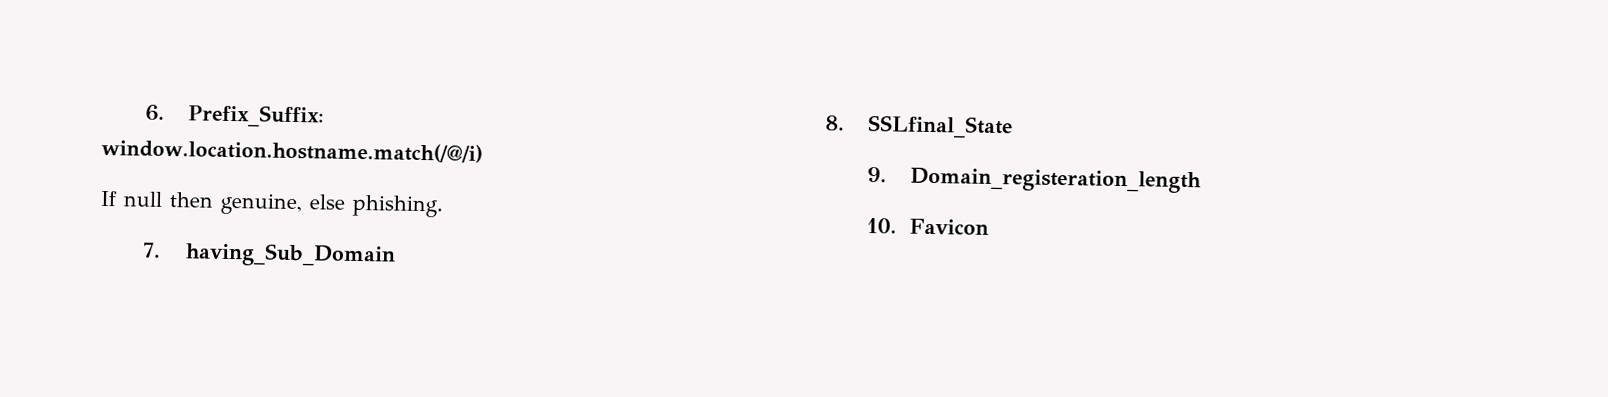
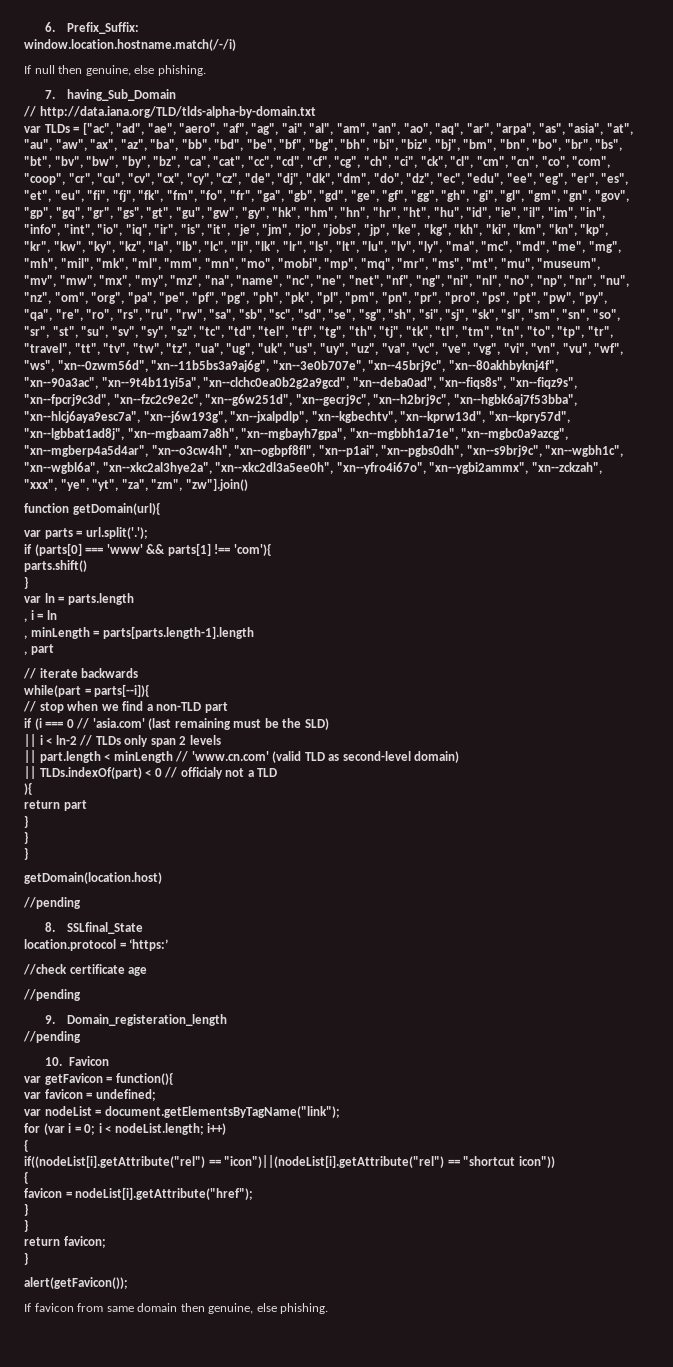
[101,138,483,163] window.location.hostname.match(/@/i) -> [24,39,236,51] window.location.hostname.match(/-/i)
[825,114,1013,139] 8. SSLfinal_State -> [23,106,316,118] [24,122,633,135] [24,139,623,151] [24,156,611,168] [24,173,629,185] [24,190,629,202] [24,207,606,219] [24,224,609,236] [24,241,621,253] [24,258,601,270] [24,275,629,287] [24,292,607,304] [24,309,620,321] [24,326,613,338] [24,343,624,355] [24,360,558,372] [24,377,577,389] [24,394,577,406] [24,411,570,423] [24,428,569,440] [24,445,624,457] [24,462,602,474] [24,478,248,491] [24,502,160,515] [24,527,148,539] [24,543,271,556] [24,560,87,572] [24,576,28,589] [24,593,134,605] [24,610,57,622] [24,626,254,639] [24,644,54,655] [23,668,139,679] [24,684,150,697] [23,701,228,713] [24,718,329,730] [24,734,221,747] [24,750,460,763] [24,766,278,779] [24,782,32,795] [24,800,87,811] [24,815,28,828] [24,831,28,844] [24,847,28,860] [24,872,162,884] [23,897,81,909] [45,922,143,934] [24,939,169,951] [23,964,148,976] [23,989,81,1001] // http://data.iana.org/TLD/tlds-alpha-by-domain.txt // var TLDs = ["ac", "ad", "ae", "aero", "af", "ag", "ai", "al", "am", "an", "ao", "aq", "ar", "arpa", "as", "asia", "at", "au", "aw", "ax", "az", "ba", "bb", "bd", "be", "bf", "bg", "bh", "bi", "biz", "bj", "bm", "bn", "bo", "br", "bs", "bt", "bv", "bw", "by", "bz", "ca", "cat", "cc", "cd", "cf", "cg", "ch", "ci", "ck", "cl", "cm", "cn", "co", "com", "coop", "cr", "cu", "cv", "cx", "cy", "cz", "de", "dj", "dk", "dm", "do", "dz", "ec", "edu", "ee", "eg", "er", "es", "et", "eu", "fi", "fj", "fk", "fm", "fo", "fr", "ga", "gb", "gd", "ge", "gf", "gg", "gh", "gi", "gl", "gm", "gn", "gov", "gp", "gq", "gr", "gs", "gt", "gu", "gw", "gy", "hk", "hm", "hn", "hr", "ht", "hu", "id", "ie", "il", "im", "in", "info", "int", "io", "iq", "ir", "is", "it", "je", "jm", "jo", "jobs", "jp", "ke", "kg", "kh", "ki", "km", "kn", "kp", "kr", "kw", "ky", "kz", "la", "lb", "lc", "li", "lk", "lr", "ls", "lt", "lu", "lv", "ly", "ma", "mc", "md", "me", "mg", "mh", "mil", "mk", "ml", "mm", "mn", "mo", "mobi", "mp", "mq", "mr", "ms", "mt", "mu", "museum", "mv", "mw", "mx", "my", "mz", "na", "name", "nc", "ne", "net", "nf", "ng", "ni", "nl", "no", "np", "nr", "nu", "nz", "om", "org", "pa", "pe", "pf", "pg", "ph", "pk", "pl", "pm", "pn", "pr", "pro", "ps", "pt", "pw", "py", "qa", "re", "ro", "rs", "ru", "rw", "sa", "sb", "sc", "sd", "se", "sg", "sh", "si", "sj", "sk", "sl", "sm", "sn", "so", "sr", "st", "su", "sv", "sy", "sz", "tc", "td", "tel", "tf", "tg", "th", "tj", "tk", "tl", "tm", "tn", "to", "tp", "tr", "travel", "tt", "tv", "tw", "tz", "ua", "ug", "uk", "us", "uy", "uz", "va", "vc", "ve", "vg", "vi", "vn", "vu", "wf", "ws", "xn--0zwm56d", "xn--11b5bs3a9aj6g", "xn--3e0b707e", "xn--45brj9c", "xn--80akhbyknj4f", "xn--90a3ac", "xn--9t4b11yi5a", "xn--clchc0ea0b2g2a9gcd", "xn--deba0ad", "xn--fiqs8s", "xn--fiqz9s", "xn--fpcrj9c3d", "xn--fzc2c9e2c", "xn--g6w251d", "xn--gecrj9c", "xn--h2brj9c", "xn--hgbk6aj7f53bba", "xn--hlcj6aya9esc7a", "xn--j6w193g", "xn--jxalpdlp", "xn--kgbechtv", "xn--kprw13d", "xn--kpry57d", "xn--lgbbat1ad8j", "xn--mgbaam7a8h", "xn--mgbayh7gpa", "xn--mgbbh1a71e", "xn--mgbc0a9azcg", "xn--mgberp4a5d4ar", "xn--o3cw4h", "xn--ogbpf8fl", "xn--p1ai", "xn--pgbs0dh", "xn--s9brj9c", "xn--wgbh1c", "xn--wgbl6a", "xn--xkc2al3hye2a", "xn--xkc2dl3a5ee0h", "xn--yfro4i67o", "xn--ygbi2ammx", "xn--zckzah", "xxx", "ye", "yt", "za", "zm", "zw"].join() // function getDomain(url){ // var parts = url.split('.'); // if (parts[0] === 'www' && parts[1] !== 'com'){ // parts.shift() // } // var ln = parts.length // , i = ln // , minLength = parts[parts.length-1].length // , part // // iterate backwards // while(part = parts[--i]){ // // stop when we find a non-TLD part // if (i === 0 // 'asia.com' (last remaining must be the SLD) // || i < ln-2 // TLDs only span 2 levels // || part.length < minLength // 'www.cn.com' (valid TLD as second-level domain) // || TLDs.indexOf(part) < 0 // officialy not a TLD // ){ // return part // } // } // } // getDomain(location.host) // //pending // 8. SSLfinal_State // location.protocol = ‘https:’ // //check certificate age // //pending
(1202, 180) none -> [23,1031,81,1043] // //pending
(989, 226) none -> [24,1072,173,1085] [24,1089,156,1101] [24,1106,340,1118] [24,1123,227,1135] [24,1139,28,1152] [24,1155,555,1168] [24,1171,28,1184] [24,1187,254,1200] [24,1203,28,1216] [24,1219,28,1232] [24,1236,106,1248] [24,1252,28,1265] [24,1277,128,1289] [24,1303,329,1314] // var getFavicon = function(){ // var favicon = undefined; // var nodeList = document.getElementsByTagName("link"); // for (var i = 0; i < nodeList.length; i++) // { // if((nodeList[i].getAttribute("rel") == "icon")||(nodeList[i].getAttribute("rel") == "shortcut icon")) // { // favicon = nodeList[i].getAttribute("href"); // } // } // return favicon; // } // alert(getFavicon()); // If favicon from same domain then genuine, else phishing.

